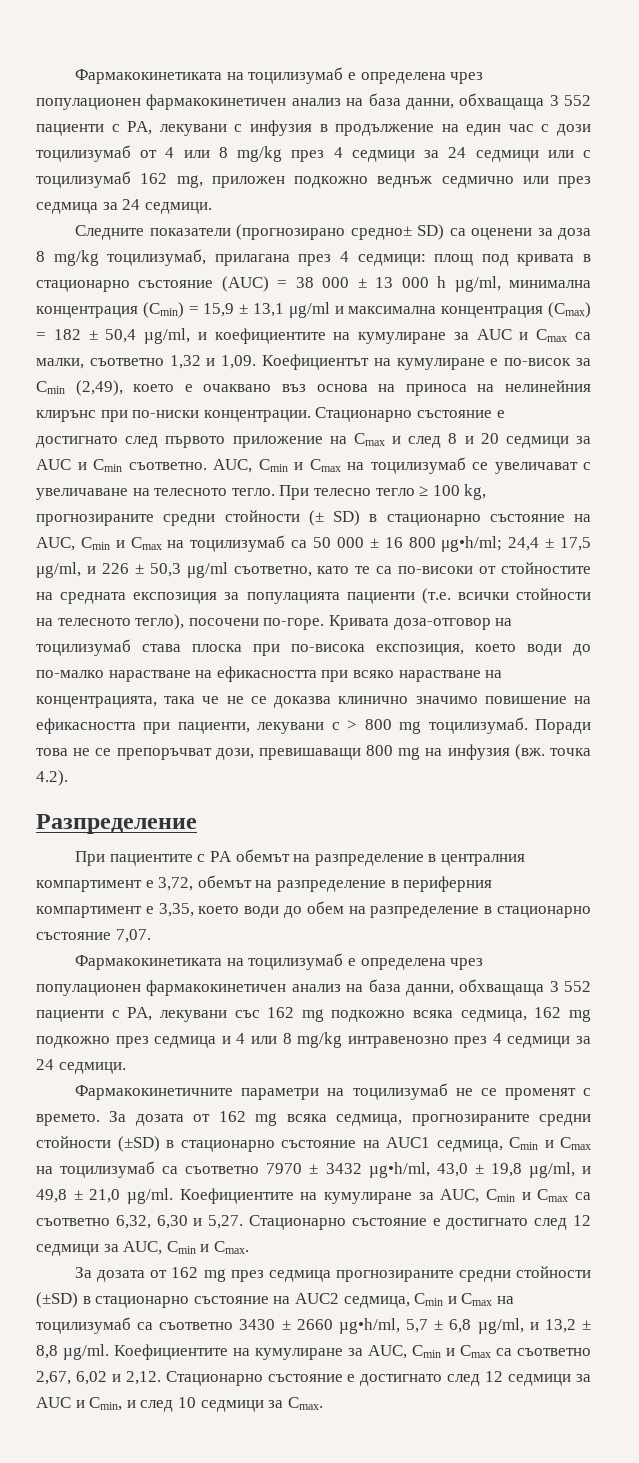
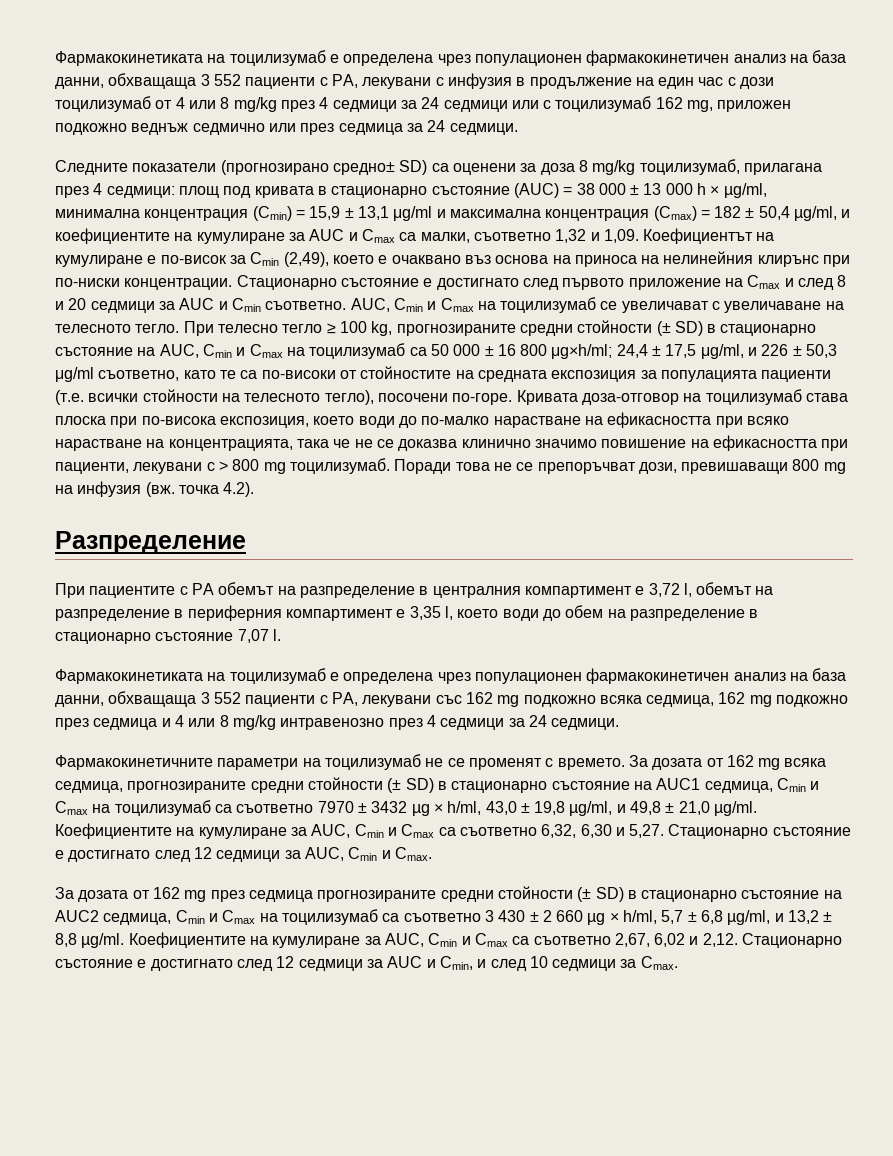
(447, 282) none -> [710,186,720,195] ×
[441,536,503,552] μg•h/ml; -> [551,344,613,359] μg×h/ml;
[158,877,194,891] 3,72, -> [648,583,692,597] 3,72 l,
[158,903,194,917] 3,35, -> [409,606,453,620] 3,35 l,
[115,929,151,943] 7,07. -> [237,629,281,643] 7,07 l.
[117,1136,160,1152] (±SD) -> [387,778,434,793] (± SD)
[368,1162,430,1178] µg•h/ml, -> [411,801,482,816] µg × h/ml,
[36,1292,78,1308] (±SD) -> [577,887,624,902] (± SD)
[239,1318,400,1334] 3430 ± 2660 µg•h/ml, -> [484,910,658,925] 3 430 ± 2 660 µg × h/ml,

